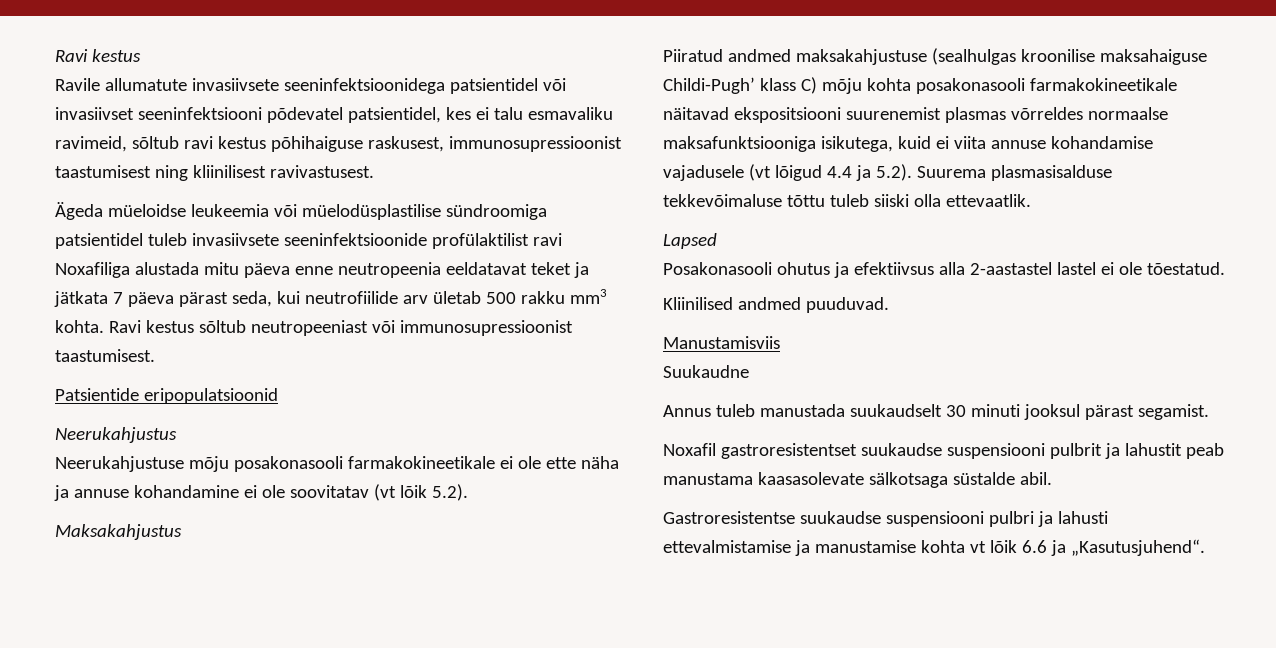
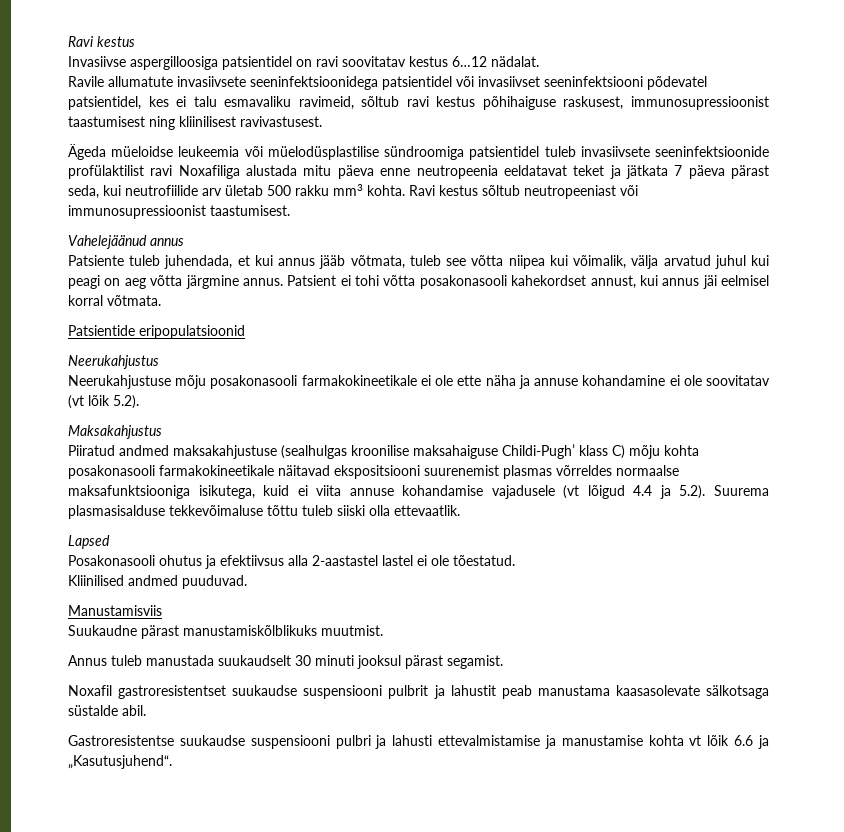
[55,49,141,62] Ravi kestus -> [68,36,135,47] [68,56,539,70] Ravi kestus // Invasiivse aspergilloosiga patsientidel on ravi soovitatav kestus 6…12 nädalat.
(155, 355) none -> [68,235,184,249] [68,255,770,269] [68,275,769,289] [68,295,161,306] // Vahelejäänud annus // Patsiente tuleb juhendada, et kui annus jääb võtmata, tuleb see võtta niipea kui võimalik, välja arvatud juhul kui peagi on aeg võtta järgmine annus. Patsient ei tohi võtta posakonasooli kahekordset annust, kui annus jäi eelmisel korral võtmata.
(749, 371) none -> [141,625,383,639] pärast manustamiskõlblikuks muutmist.

